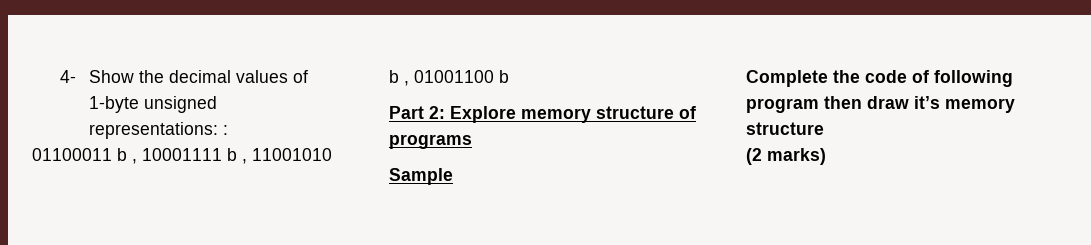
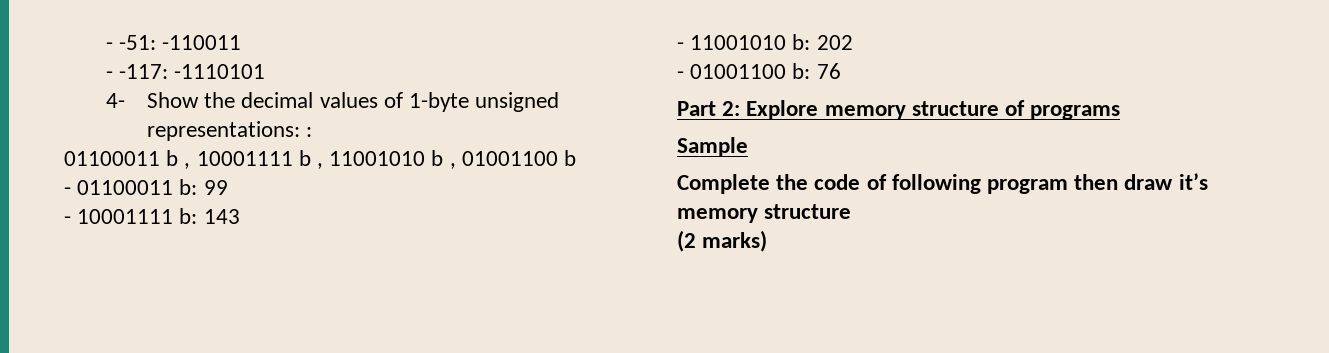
(60, 76) none -> [105,35,241,50] [105,64,265,79] - -51: -110011 // - -117: -1110101 //
(509, 76) none -> [64,179,228,195] [64,208,240,224] [677,34,853,50] [677,63,841,79] // - 01100011 b: 99 // - 10001111 b: 143 // - 11001010 b: 202 // - 01001100 b: 76

